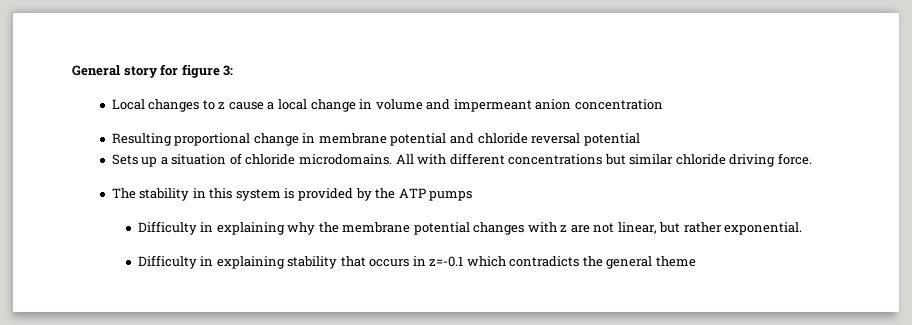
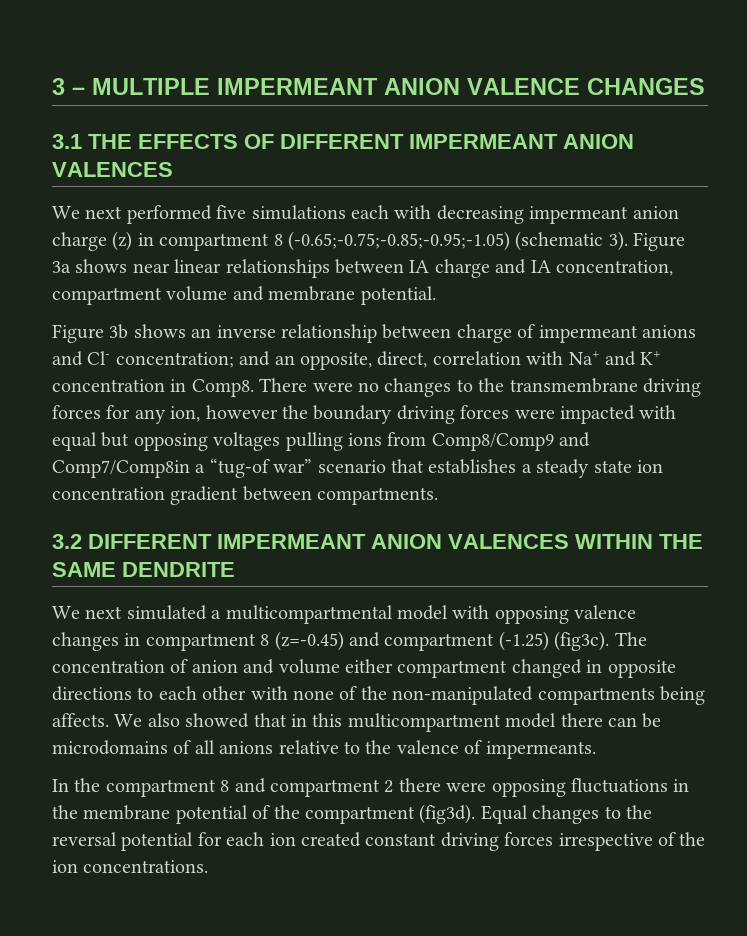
[72,64,234,78] [111,99,663,112] [111,133,640,146] [111,153,812,167] [111,188,473,201] [137,221,803,235] [137,255,696,269] General story for figure 3: // Local changes to z cause a local change in volume and impermeant anion concentration // Resulting proportional change in membrane potential and chloride reversal potential // Sets up a situation of chloride microdomains. All with different concentrations but similar chloride driving force. // The stability in this system is provided by the ATP pumps // Difficulty in explaining why the membrane potential changes with z are not linear, but rather exponential. // Difficulty in explaining stability that occurs in z=-0.1 which contradicts the general theme -> [52,78,705,95] [52,134,634,149] [52,162,173,177] [52,205,679,224] [52,231,686,251] [52,259,673,278] [52,286,436,305] [52,324,696,343] [52,351,662,370] [52,378,701,397] [52,405,677,424] [52,432,591,451] [52,458,663,478] [52,486,439,505] [52,534,703,549] [52,562,235,577] [52,605,637,624] [52,631,647,651] [52,659,676,678] [52,686,705,705] [52,713,662,732] [52,740,596,759] [52,778,690,797] [52,804,652,824] [52,832,706,851] [52,860,209,873] 3 – MULTIPLE IMPERMEANT ANION VALENCE CHANGES // 3.1 THE EFFECTS OF DIFFERENT IMPERMEANT ANION VALENCES // We next performed five simulations each with decreasing impermeant anion charge (z) in compartment 8 (-0.65;-0.75;-0.85;-0.95;-1.05) (schematic 3). Figure 3a shows near linear relationships between IA charge and IA concentration, compartment volume and membrane potential. // Figure 3b shows an inverse relationship between charge of impermeant anions and Cl- concentration; and an opposite, direct, correlation with Na+ and K+ concentration in Comp8. There were no changes to the transmembrane driving forces for any ion, however the boundary driving forces were impacted with equal but opposing voltages pulling ions from Comp8/Comp9 and Comp7/Comp8in a “tug-of war” scenario that establishes a steady state ion concentration gradient between compartments. // 3.2 DIFFERENT IMPERMEANT ANION VALENCES WITHIN THE SAME DENDRITE // We next simulated a multicompartmental model with opposing valence changes in compartment 8 (z=-0.45) and compartment (-1.25) (fig3c). The concentration of anion and volume either compartment changed in opposite directions to each other with none of the non-manipulated compartments being affects. We also showed that in this multicompartment model there can be microdomains of all anions relative to the valence of impermeants. // In the compartment 8 and compartment 2 there were opposing fluctuations in the membrane potential of the compartment (fig3d). Equal changes to the reversal potential for each ion created constant driving forces irrespective of the ion concentrations.

